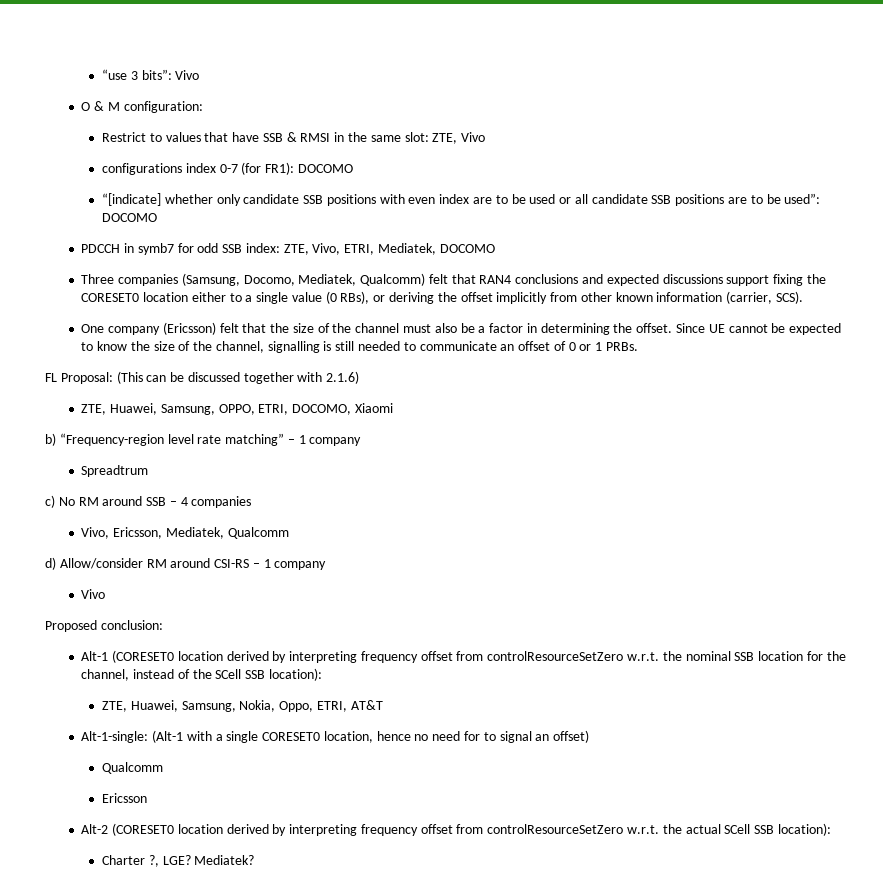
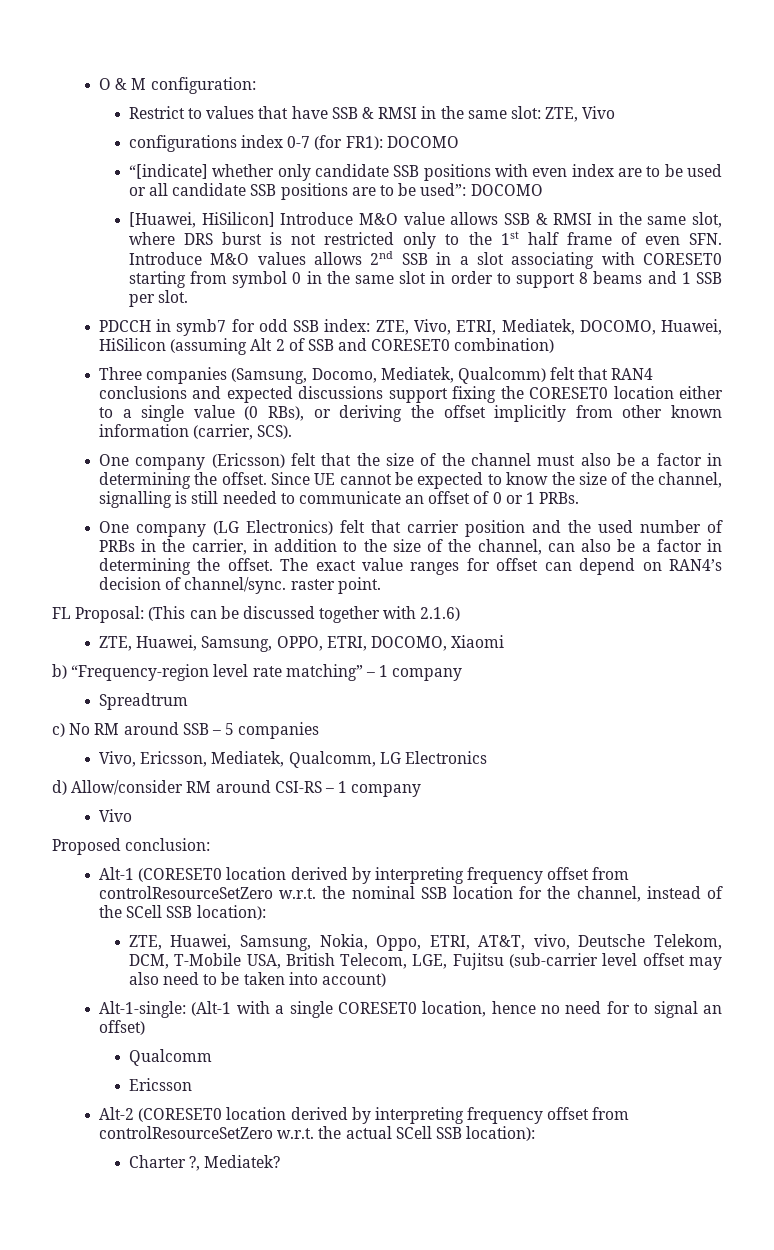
[101,69,200,80] “use 3 bits”: Vivo // -> (98, 84) none
(157, 217) none -> [128,212,722,228] [128,231,723,249] [128,251,723,269] [128,271,722,288] [128,290,189,307] // [Huawei, HiSilicon] Introduce M&O value allows SSB & RMSI in the same slot, where DRS burst is not restricted only to the 1st half frame of even SFN. Introduce M&O values allows 2nd SSB in a slot associating with CORESET0 starting from symbol 0 in the same slot in order to support 8 beams and 1 SSB per slot.
[439,244,495,253] DOCOMO -> [579,319,722,335] [98,338,555,355] DOCOMO, Huawei, HiSilicon (assuming Alt 2 of SSB and CORESET0 combination)
(639, 346) none -> [98,520,723,537] [98,539,722,555] [98,558,722,575] [98,577,381,594] // One company (LG Electronics) felt that carrier position and the used number of PRBs in the carrier, in addition to the size of the channel, can also be a factor in determining the offset. The exact value ranges for offset can depend on RAN4’s decision of channel/sync. raster point.
[180,497,188,506] 4 -> [225,723,235,735] 5
[227,527,289,539] Qualcomm -> [288,751,487,768] Qualcomm, LG Electronics
[350,700,383,710] AT&T -> [478,934,723,950] [128,953,723,970] [128,972,386,987] AT&T, vivo, Deutsche Telekom, DCM, T-Mobile USA, British Telecom, LGE, Fujitsu (sub-carrier level offset may also need to be taken into account)
[162,855,191,865] LGE? -> (201, 1163) none

